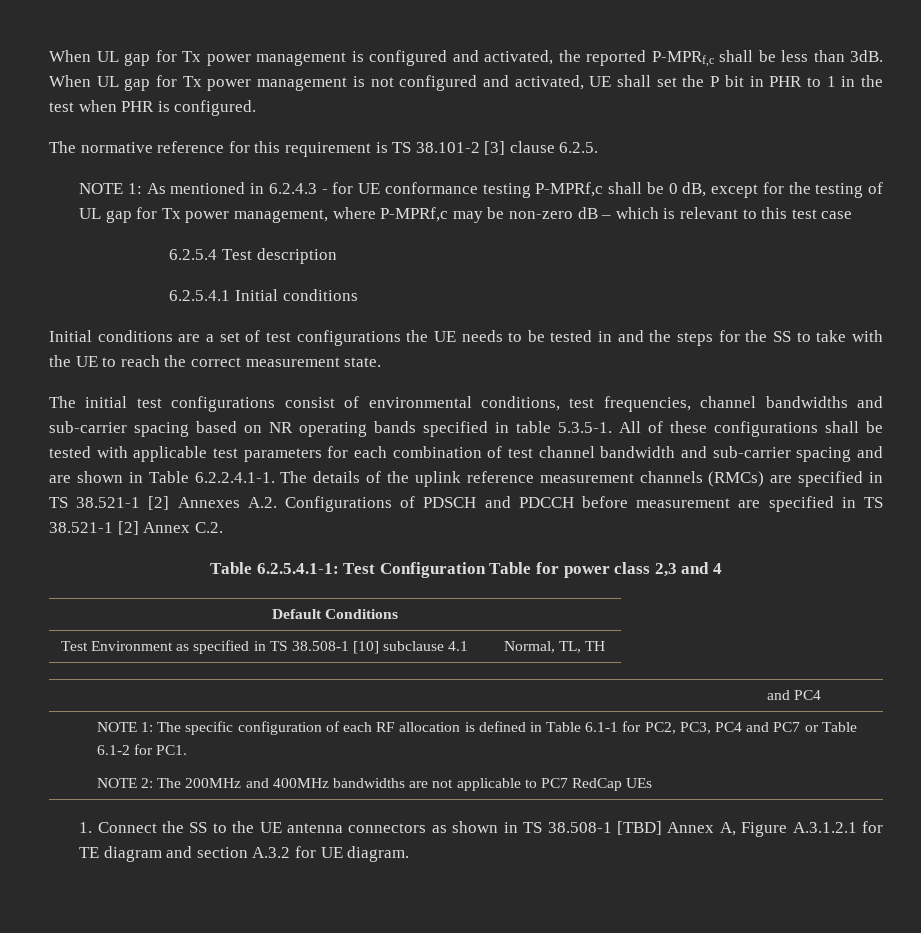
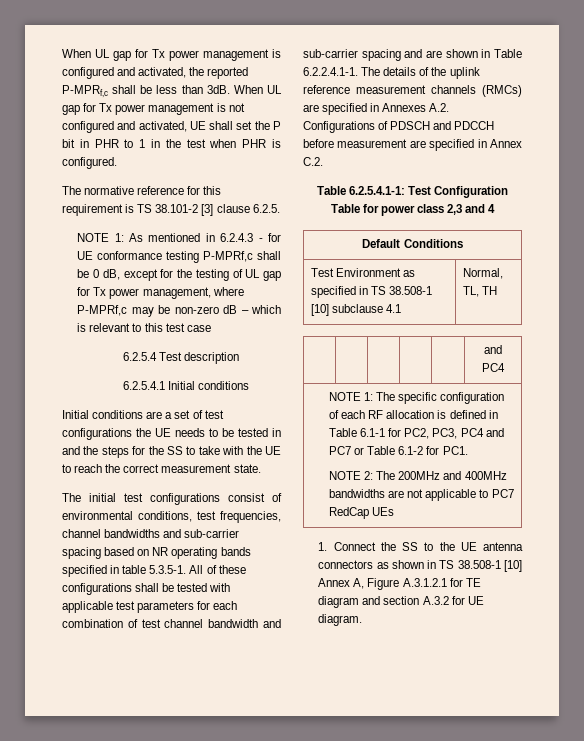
[49,496,170,510] TS 38.521-1 [2] -> (380, 107) none
[864,497,884,508] [49,521,139,535] TS 38.521-1 [2] -> (487, 143) none
[616,821,662,835] [TBD] -> [504,560,522,572] [10]

